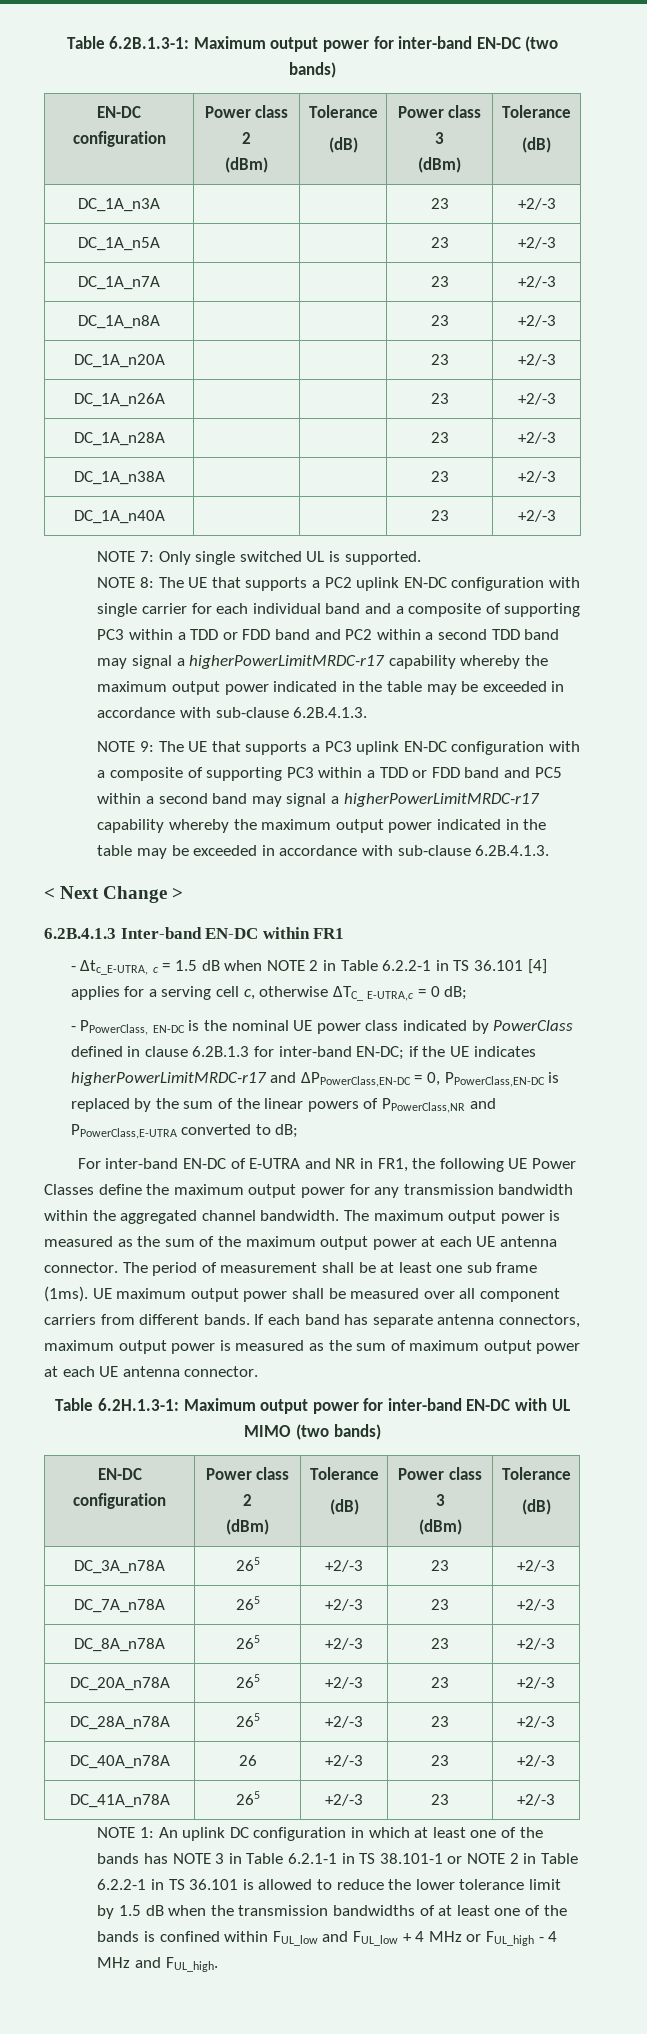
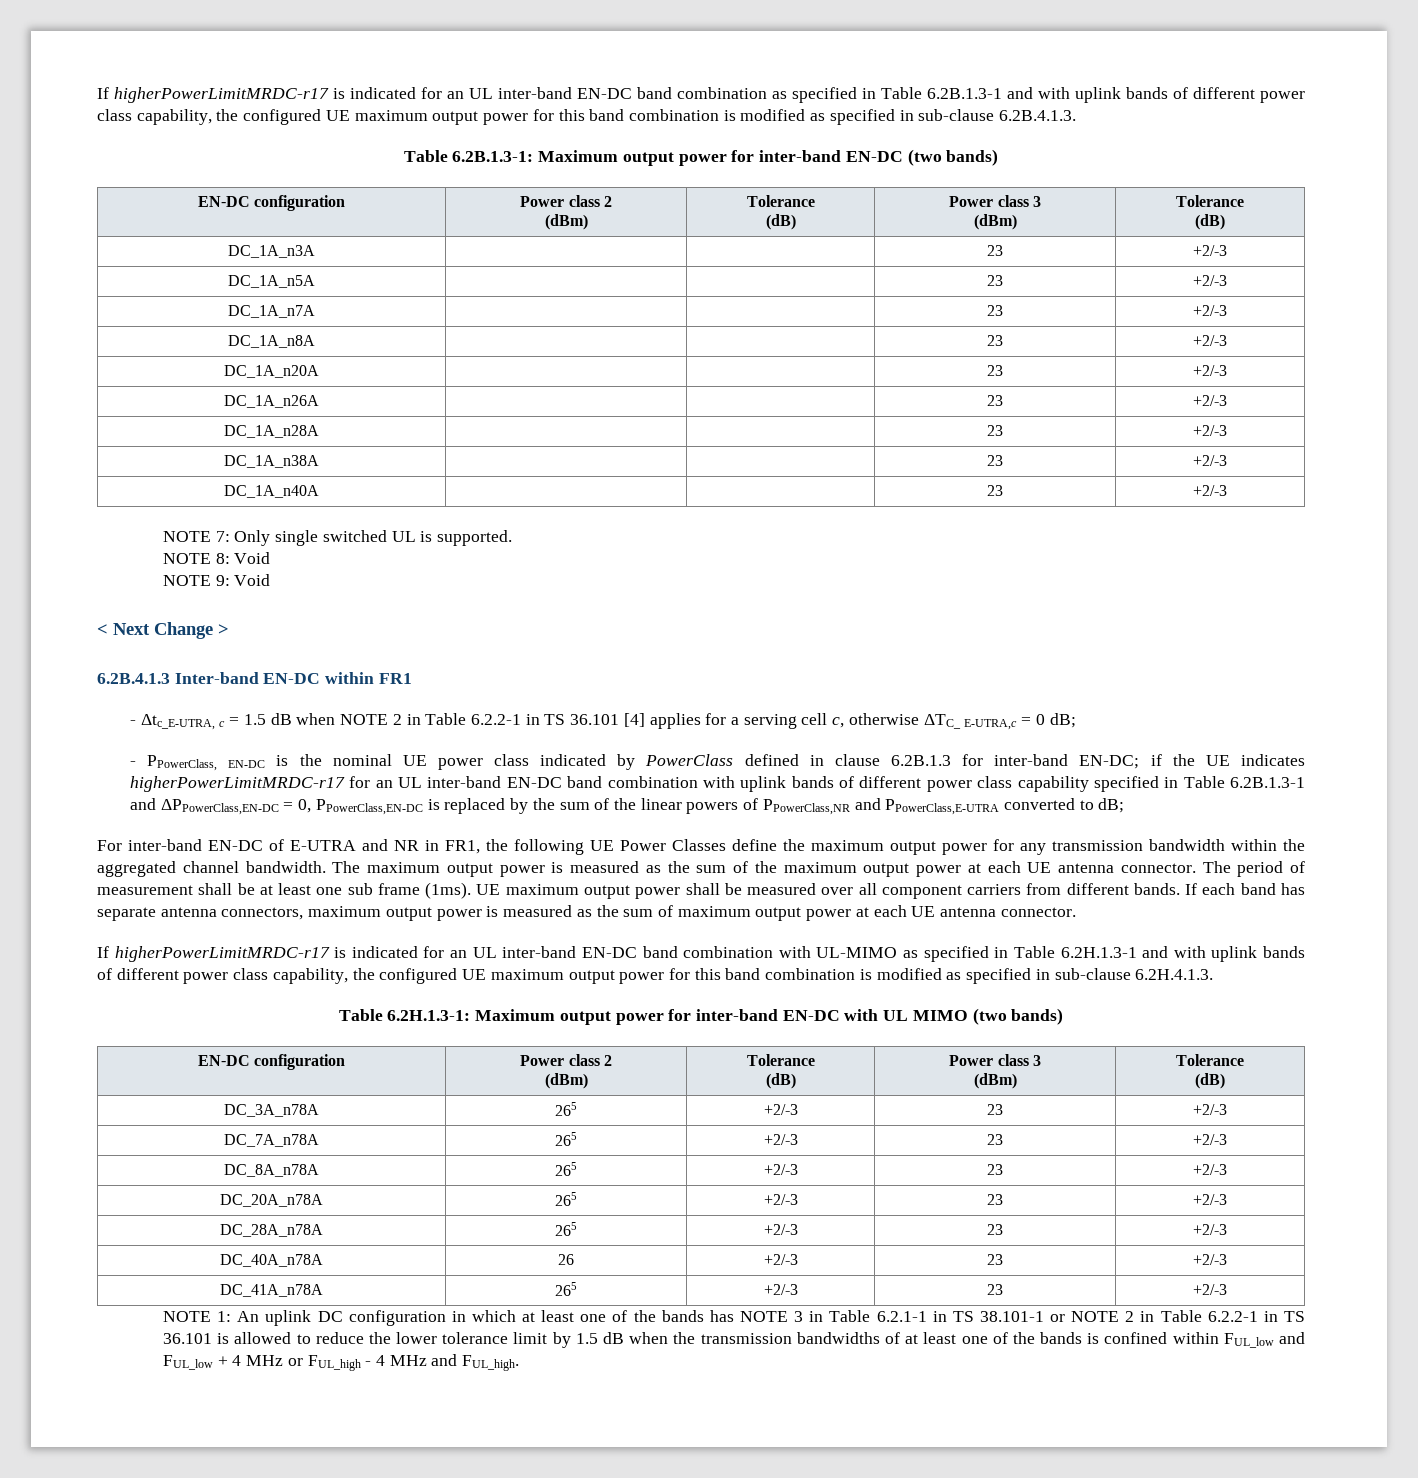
(66, 42) none -> [97,87,1305,103] [97,109,1077,125] If higherPowerLimitMRDC-r17 is indicated for an UL inter-band EN-DC band combination as specified in Table 6.2B.1.3-1 and with uplink bands of different power class capability, the configured UE maximum output power for this band combination is modified as specified in sub-clause 6.2B.4.1.3. //
[158,577,580,591] [97,603,581,617] [97,629,560,640] [97,655,548,669] [97,681,565,695] [97,707,368,718] [97,741,580,755] [97,767,562,781] [97,793,540,807] [97,819,547,833] [97,845,550,859] The UE that supports a PC2 uplink EN-DC configuration with single carrier for each individual band and a composite of supporting PC3 within a TDD or FDD band and PC2 within a second TDD band may signal a higherPowerLimitMRDC-r17 capability whereby the maximum output power indicated in the table may be exceeded in accordance with sub-clause 6.2B.4.1.3. // NOTE 9: The UE that supports a PC3 uplink EN-DC configuration with a composite of supporting PC3 within a TDD or FDD band and PC5 within a second band may signal a higherPowerLimitMRDC-r17 capability whereby the maximum output power indicated in the table may be exceeded in accordance with sub-clause 6.2B.4.1.3. -> [234,552,271,564] [162,574,271,586] Void // NOTE 9: Void
(267, 1079) none -> [349,776,1306,792] for an UL inter-band EN-DC band combination with uplink bands of different power class capability specified in Table 6.2B.1.3-1
(259, 1371) none -> [97,946,1306,962] [97,968,1214,984] // If higherPowerLimitMRDC-r17 is indicated for an UL inter-band EN-DC band combination with UL-MIMO as specified in Table 6.2H.1.3-1 and with uplink bands of different power class capability, the configured UE maximum output power for this band combination is modified as specified in sub-clause 6.2H.4.1.3.

